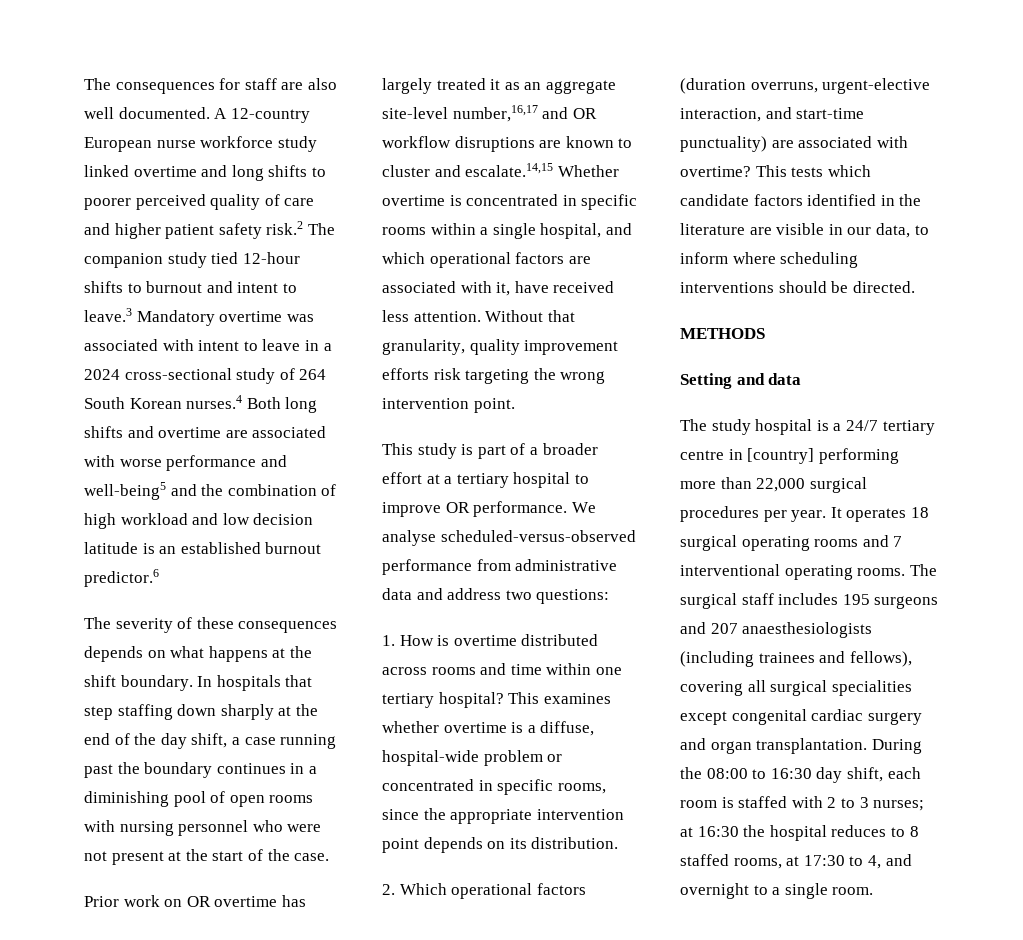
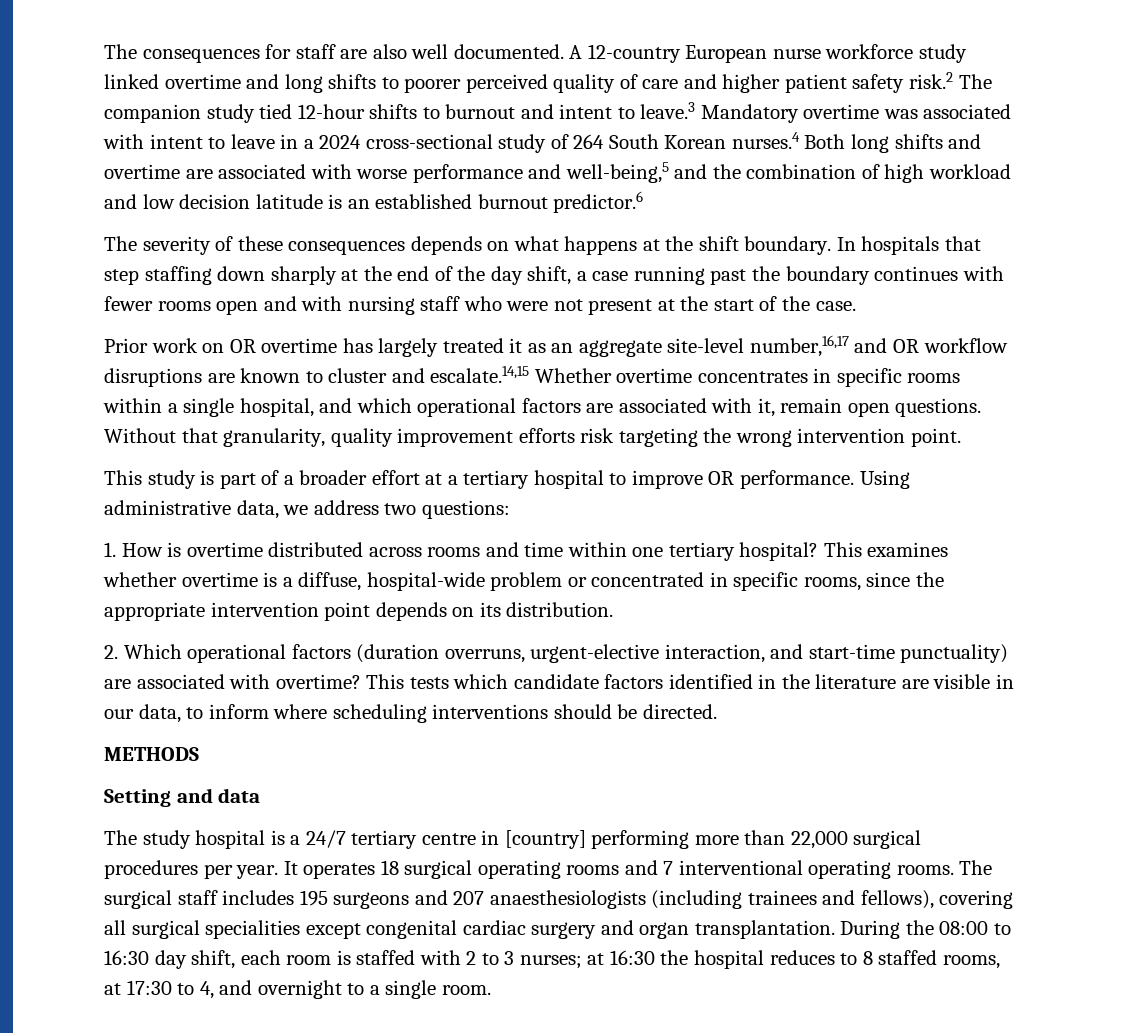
[84,482,166,500] well-being5 -> [565,162,669,183] well-being,5
[290,763,317,774] [84,791,314,807] in a diminishing pool of open rooms -> [962,266,1004,281] [104,296,297,315] with fewer rooms open and
[178,820,249,836] personnel -> [420,296,461,311] staff
[449,194,559,206] is concentrated -> [697,371,808,383] concentrates
[514,281,615,293] [382,310,481,322] have received less attention. -> [780,398,982,417] remain open questions.
[571,502,596,513] [382,530,636,546] [382,559,618,575] [382,588,443,600] We analyse scheduled-versus-observed performance from administrative data and -> [859,470,910,489] [104,500,309,519] Using administrative data, we

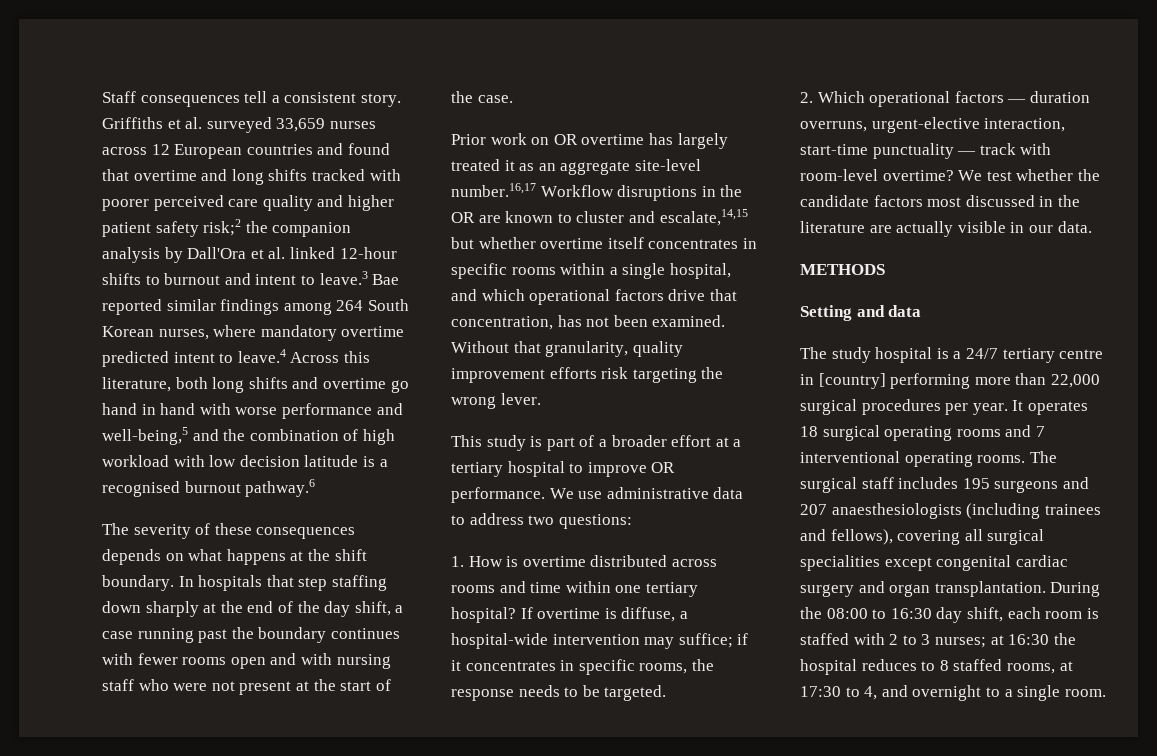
[104,44,967,63] [104,72,992,93] [104,104,293,123] The consequences for staff are also well documented. A 12-country European nurse workforce study linked overtime and long shifts to poorer perceived quality of care and higher patient safety risk.2 The companion study tied -> [102,91,401,107] [102,117,376,133] [102,143,390,159] [102,169,401,185] [102,195,394,211] [102,219,352,237] [102,247,335,263] Staff consequences tell a consistent story. Griffiths et al. surveyed 33,659 nurses across 12 European countries and found that overtime and long shifts tracked with poorer perceived care quality and higher patient safety risk;2 the companion analysis by Dall'Ora et al. linked
[700,104,1012,123] [103,132,982,153] [104,164,307,179] Mandatory overtime was associated with intent to leave in a 2024 cross-sectional study of 264 South Korean nurses.4 Both long shifts and overtime are associated -> [372,274,400,285] [102,299,409,315] [102,325,405,341] [102,349,370,367] [102,377,409,393] [102,403,196,415] Bae reported similar findings among 264 South Korean nurses, where mandatory overtime predicted intent to leave.4 Across this literature, both long shifts and overtime go hand in hand
[104,194,137,209] and -> [173,455,205,467] with
[347,191,644,213] an established burnout predictor.6 -> [379,459,388,467] [102,479,316,497] a recognised burnout pathway.6
[749,335,1008,357] [104,368,202,387] number,16,17 and OR workflow disruptions -> [451,183,743,201] [451,212,475,223] number.16,17 Workflow disruptions in the OR
[430,366,693,383] escalate.14,15 Whether overtime -> [659,209,748,226] [451,237,644,249] escalate,14,15 but whether overtime itself
[586,398,982,417] are associated with it, remain open questions. -> [668,289,737,301] [451,315,726,330] drive that concentration, has not been examined.
[797,428,961,447] intervention point. -> [500,393,541,405] lever.
[859,470,910,489] [104,500,309,519] Using administrative data, we -> [549,487,744,499] [451,515,465,525] We use administrative data to
[823,542,949,557] [103,572,944,591] [104,602,614,621] This examines whether overtime is a diffuse, hospital-wide problem or concentrated in specific rooms, since the appropriate intervention point depends on its distribution. -> [520,607,688,622] [451,633,749,649] [451,659,714,675] [451,685,667,701] If overtime is diffuse, a hospital-wide intervention may suffice; if it concentrates in specific rooms, the response needs to be targeted.
[356,644,440,663] (duration -> [1007,91,1090,103] — duration
[770,644,1009,663] [104,674,753,689] and start-time punctuality) are associated with overtime? This tests which candidate factors identified -> [800,143,1052,159] [800,169,1100,181] [800,195,1035,207] start-time punctuality — track with room-level overtime? We test whether the candidate factors most discussed
(929, 684) none -> [896,221,954,237] actually
[138,704,717,723] data, to inform where scheduling interventions should be directed. -> [1057,221,1092,233] data.

